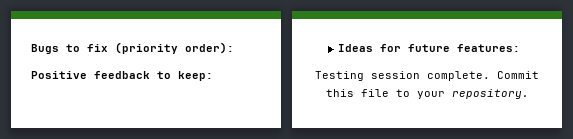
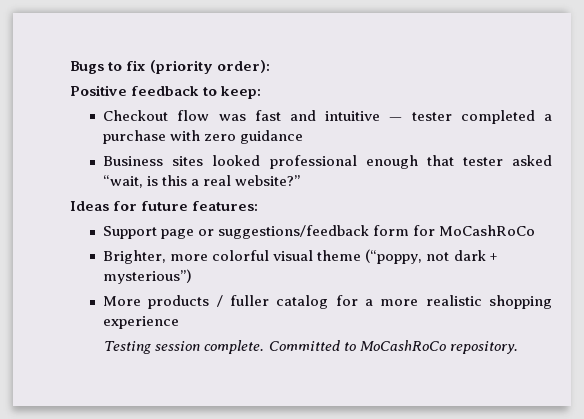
[337,44,520,52] [315,71,539,81] [325,89,445,99] Ideas for future features: // Testing session complete. Commit this file to your -> [103,110,552,124] [103,130,304,144] [103,155,553,169] [103,175,301,188] [70,201,259,211] [103,225,536,239] [103,249,498,264] [103,269,193,284] [103,295,553,309] [103,316,180,329] [104,340,446,354] Checkout flow was fast and intuitive — tester completed a purchase with zero guidance // Business sites looked professional enough that tester asked “wait, is this a real website?” // Ideas for future features: // Support page or suggestions/feedback form for MoCashRoCo // Brighter, more colorful visual theme (“poppy, not dark + mysterious”) // More products / fuller catalog for a more realistic shopping experience // Testing session complete. Committed to MoCashRoCo

